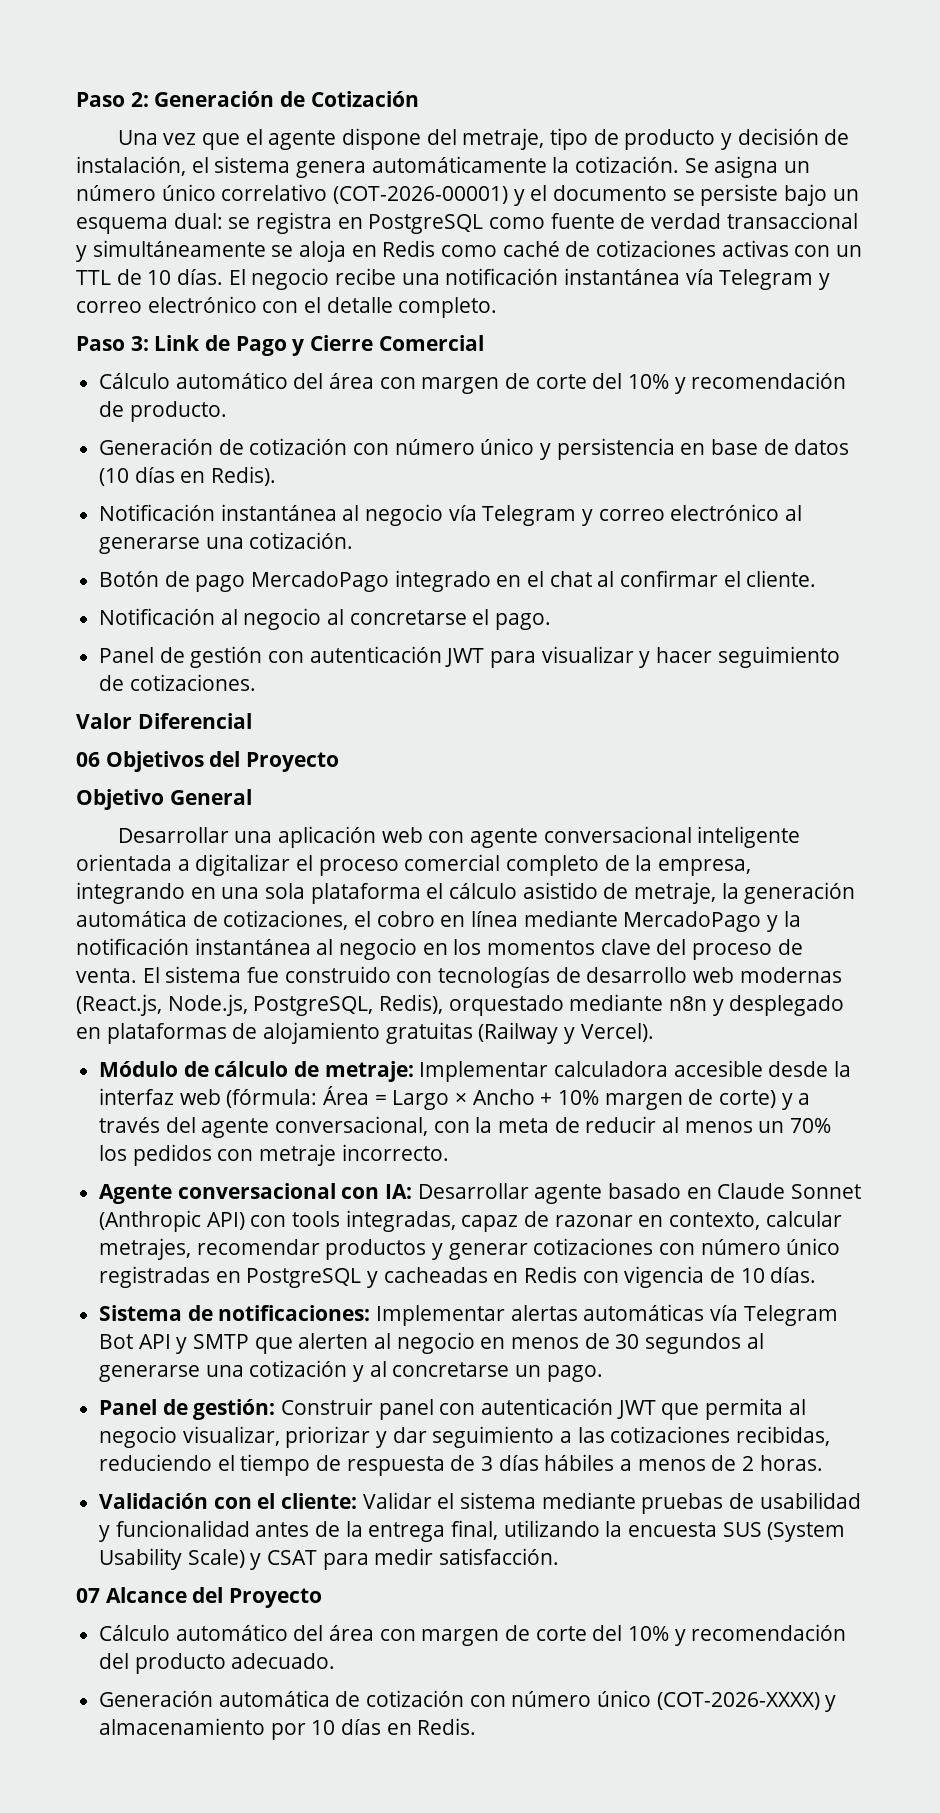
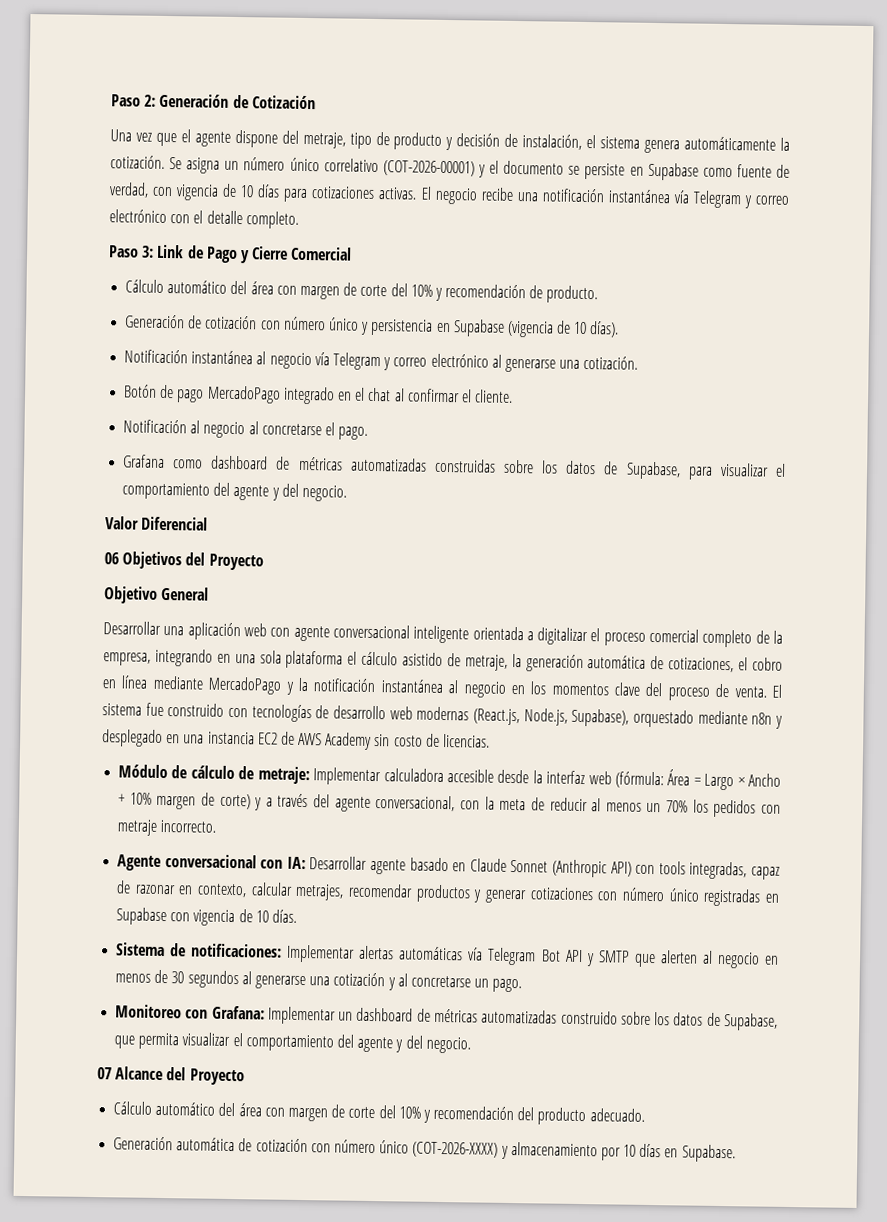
[783,184,859,206] [76,212,858,234] [76,240,863,262] [76,269,224,285] bajo un esquema dual: se registra en PostgreSQL como fuente de verdad transaccional y simultáneamente se aloja en Redis como caché de cotizaciones activas con un TTL de 10 días. -> [629,162,791,181] [109,182,418,203] en Supabase como fuente de verdad, con vigencia de 10 días para cotizaciones activas.
[711,439,850,455] [99,466,277,486] base de datos (10 días en Redis). -> [452,319,620,338] Supabase (vigencia de 10 días).
[99,646,840,668] [99,674,256,691] Panel de gestión con autenticación JWT para visualizar y hacer seguimiento de cotizaciones. -> [123,454,787,480] [122,482,347,502] Grafana como dashboard de métricas automatizadas construidas sobre los datos de Supabase, para visualizar el comportamiento del agente y del negocio.
[253,994,444,1016] PostgreSQL, Redis), -> [571,708,630,727] Supabase),
[106,1022,654,1044] plataformas de alojamiento gratuitas (Railway y Vercel). -> [183,731,491,750] una instancia EC2 de AWS Academy sin costo de licencias.
[246,1266,578,1288] PostgreSQL y cacheadas en Redis -> [116,907,168,926] Supabase
[99,1398,806,1420] [99,1426,831,1448] [99,1454,823,1476] [99,1492,861,1514] [99,1520,846,1542] [99,1548,560,1570] Panel de gestión: Construir panel con autenticación JWT que permita al negocio visualizar, priorizar y dar seguimiento a las cotizaciones recibidas, reduciendo el tiempo de respuesta de 3 días hábiles a menos de 2 horas. // Validación con el cliente: Validar el sistema mediante pruebas de usabilidad y funcionalidad antes de la entrega final, utilizando la encuesta SUS (System Usability Scale) y CSAT para medir satisfacción. -> [115,1004,778,1031] [114,1032,471,1054] Monitoreo con Grafana: Implementar un dashboard de métricas automatizadas construido sobre los datos de Supabase, que permita visualizar el comportamiento del agente y del negocio.
[417,1718,477,1735] Redis. -> [681,1144,736,1163] Supabase.

